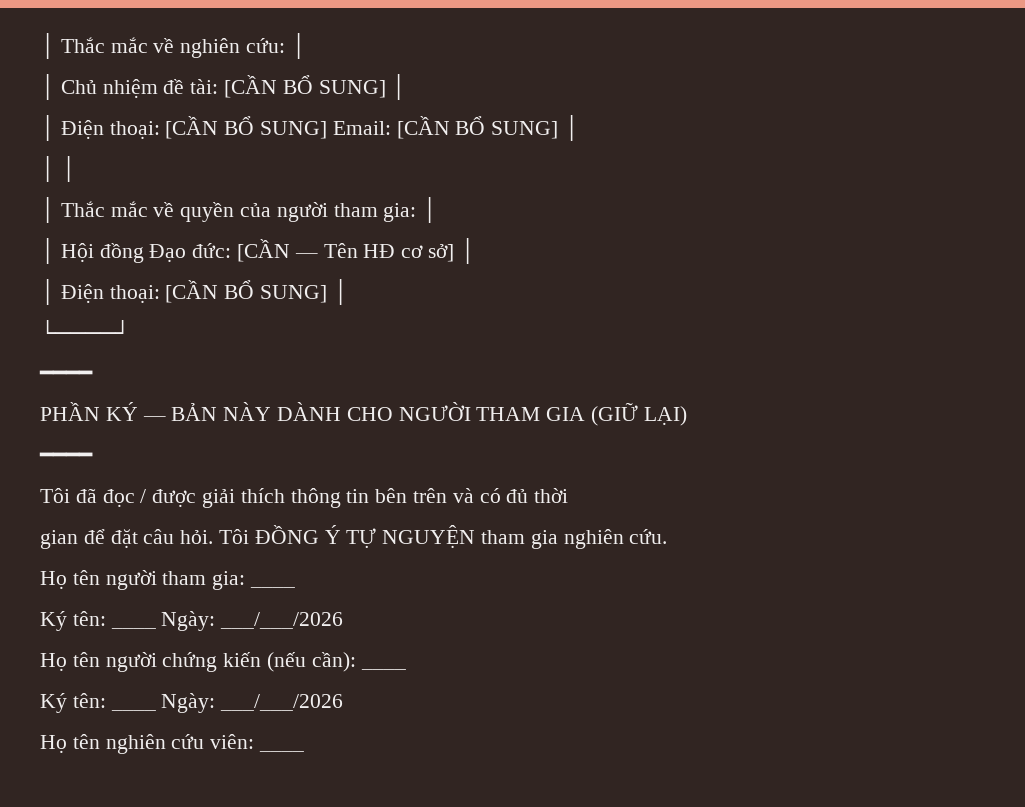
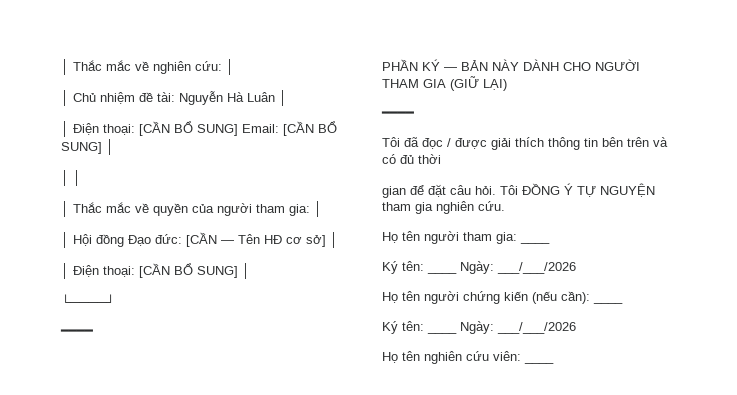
[224,75,386,98] [CẦN BỔ SUNG] -> [179,91,275,105] Nguyễn Hà Luân

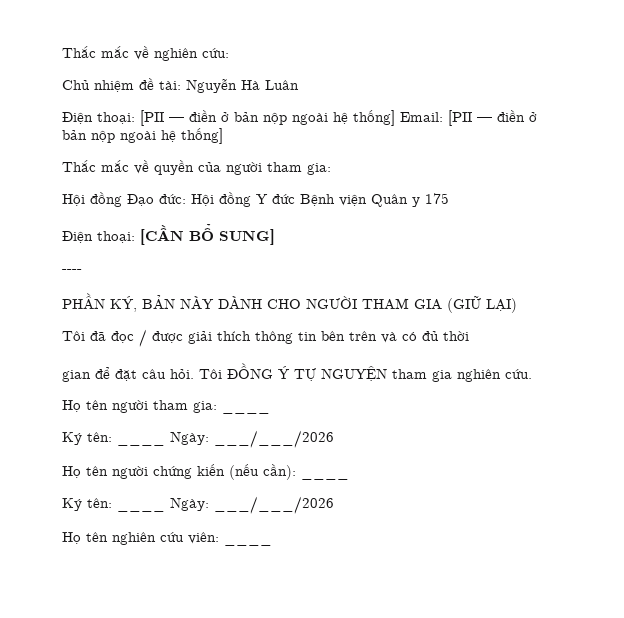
[61,59,69,75] │ -> (62, 52) none
[226,59,234,75] [61,90,69,106] │ // │ -> (229, 53) //
[279,90,287,106] [61,121,337,137] [61,139,114,155] [61,170,81,186] [61,201,69,217] │ // │ Điện thoại: [CẦN BỔ SUNG] Email: [CẦN BỔ SUNG] │ // │ │ // │ -> [62,110,537,126] [62,128,223,144] // Điện thoại: [PII — điền ở bản nộp ngoài hệ thống] Email: [PII — điền ở bản nộp ngoài hệ thống] //
[314,201,322,217] [61,232,69,248] │ // │ -> (331, 169) //
[186,232,338,248] [61,263,250,279] [61,294,115,306] [60,329,93,335] [CẦN — Tên HĐ cơ sở] │ // │ Điện thoại: [CẦN BỔ SUNG] │ // └────┘ // ━━━━ -> [191,192,449,207] [62,224,275,245] [62,269,82,273] Hội đồng Y đức Bệnh viện Quân y 175 // Điện thoại: [CẦN BỔ SUNG] // ----
[422,59,457,71] KÝ — -> [110,296,137,312] KÝ,
[381,111,414,117] // ━━━━ -> (517, 305) none

